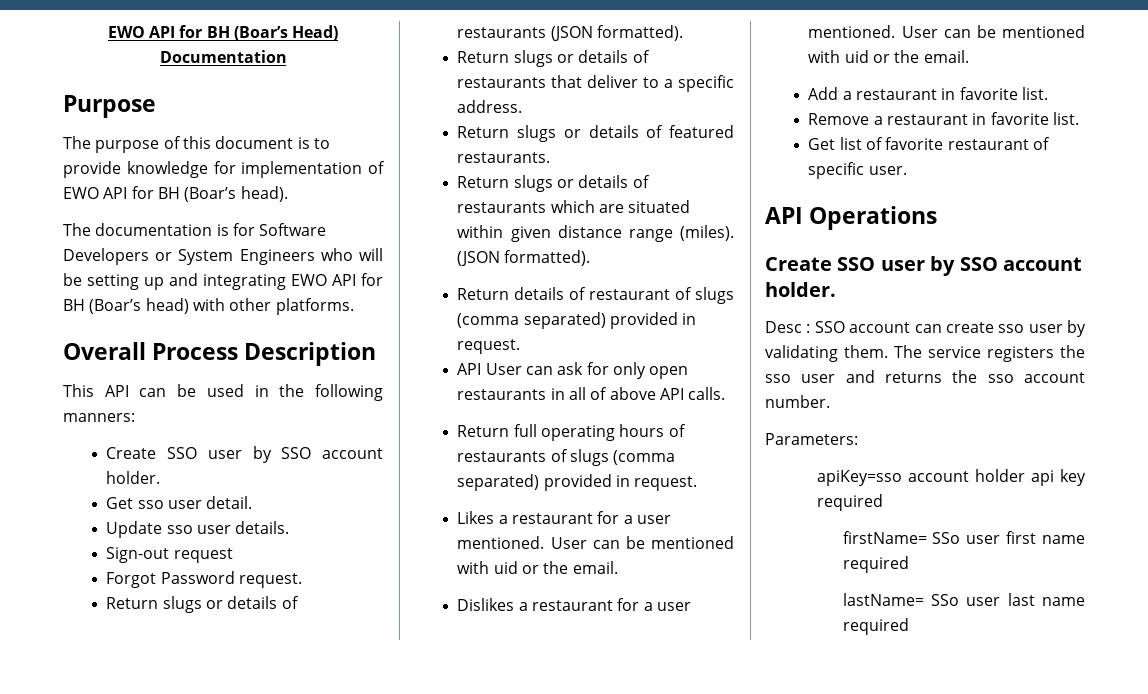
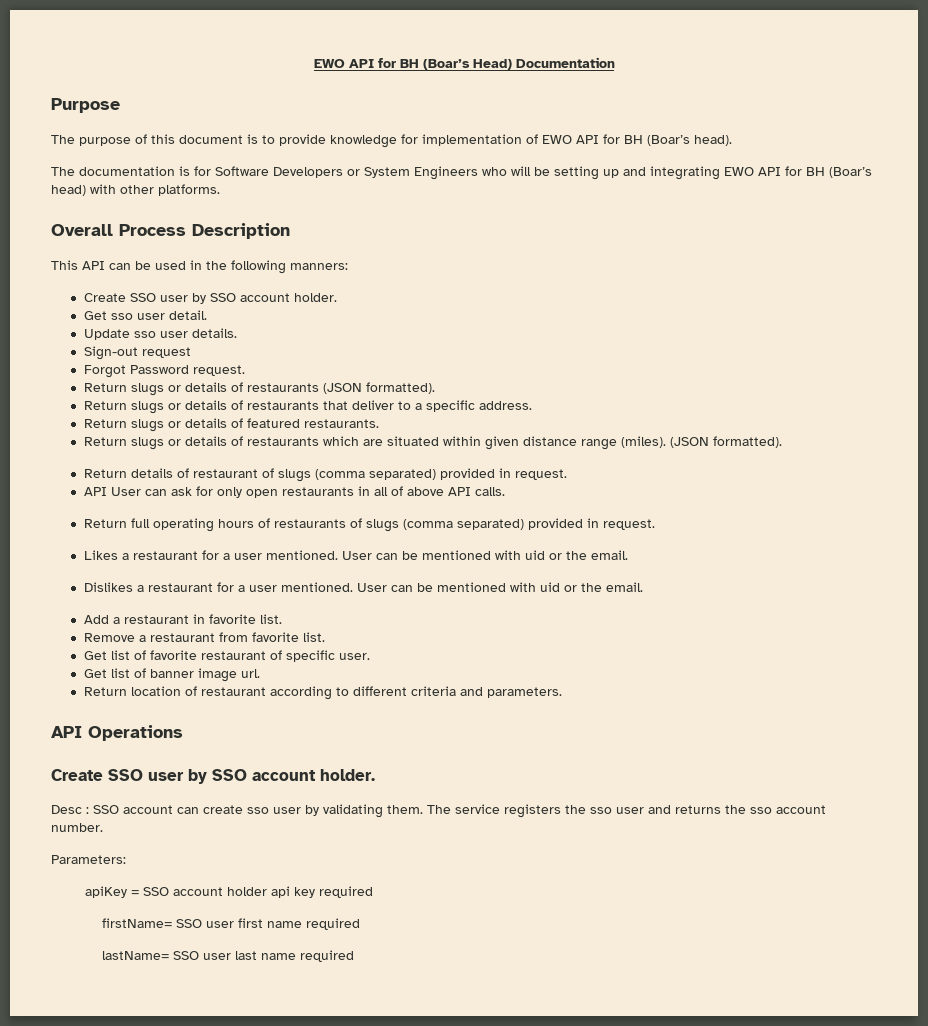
[972,113,987,125] in -> [218,632,248,642] from
(907, 170) none -> [83,668,260,682] [83,686,562,700] // Get list of banner image url. // Return location of restaurant according to different criteria and parameters.
[816,470,902,486] apiKey=sso -> [85,886,170,898] apiKey = SSO
[932,532,961,544] SSo -> [176,919,203,928] SSO
[930,594,959,606] SSo -> [173,951,200,960] SSO

